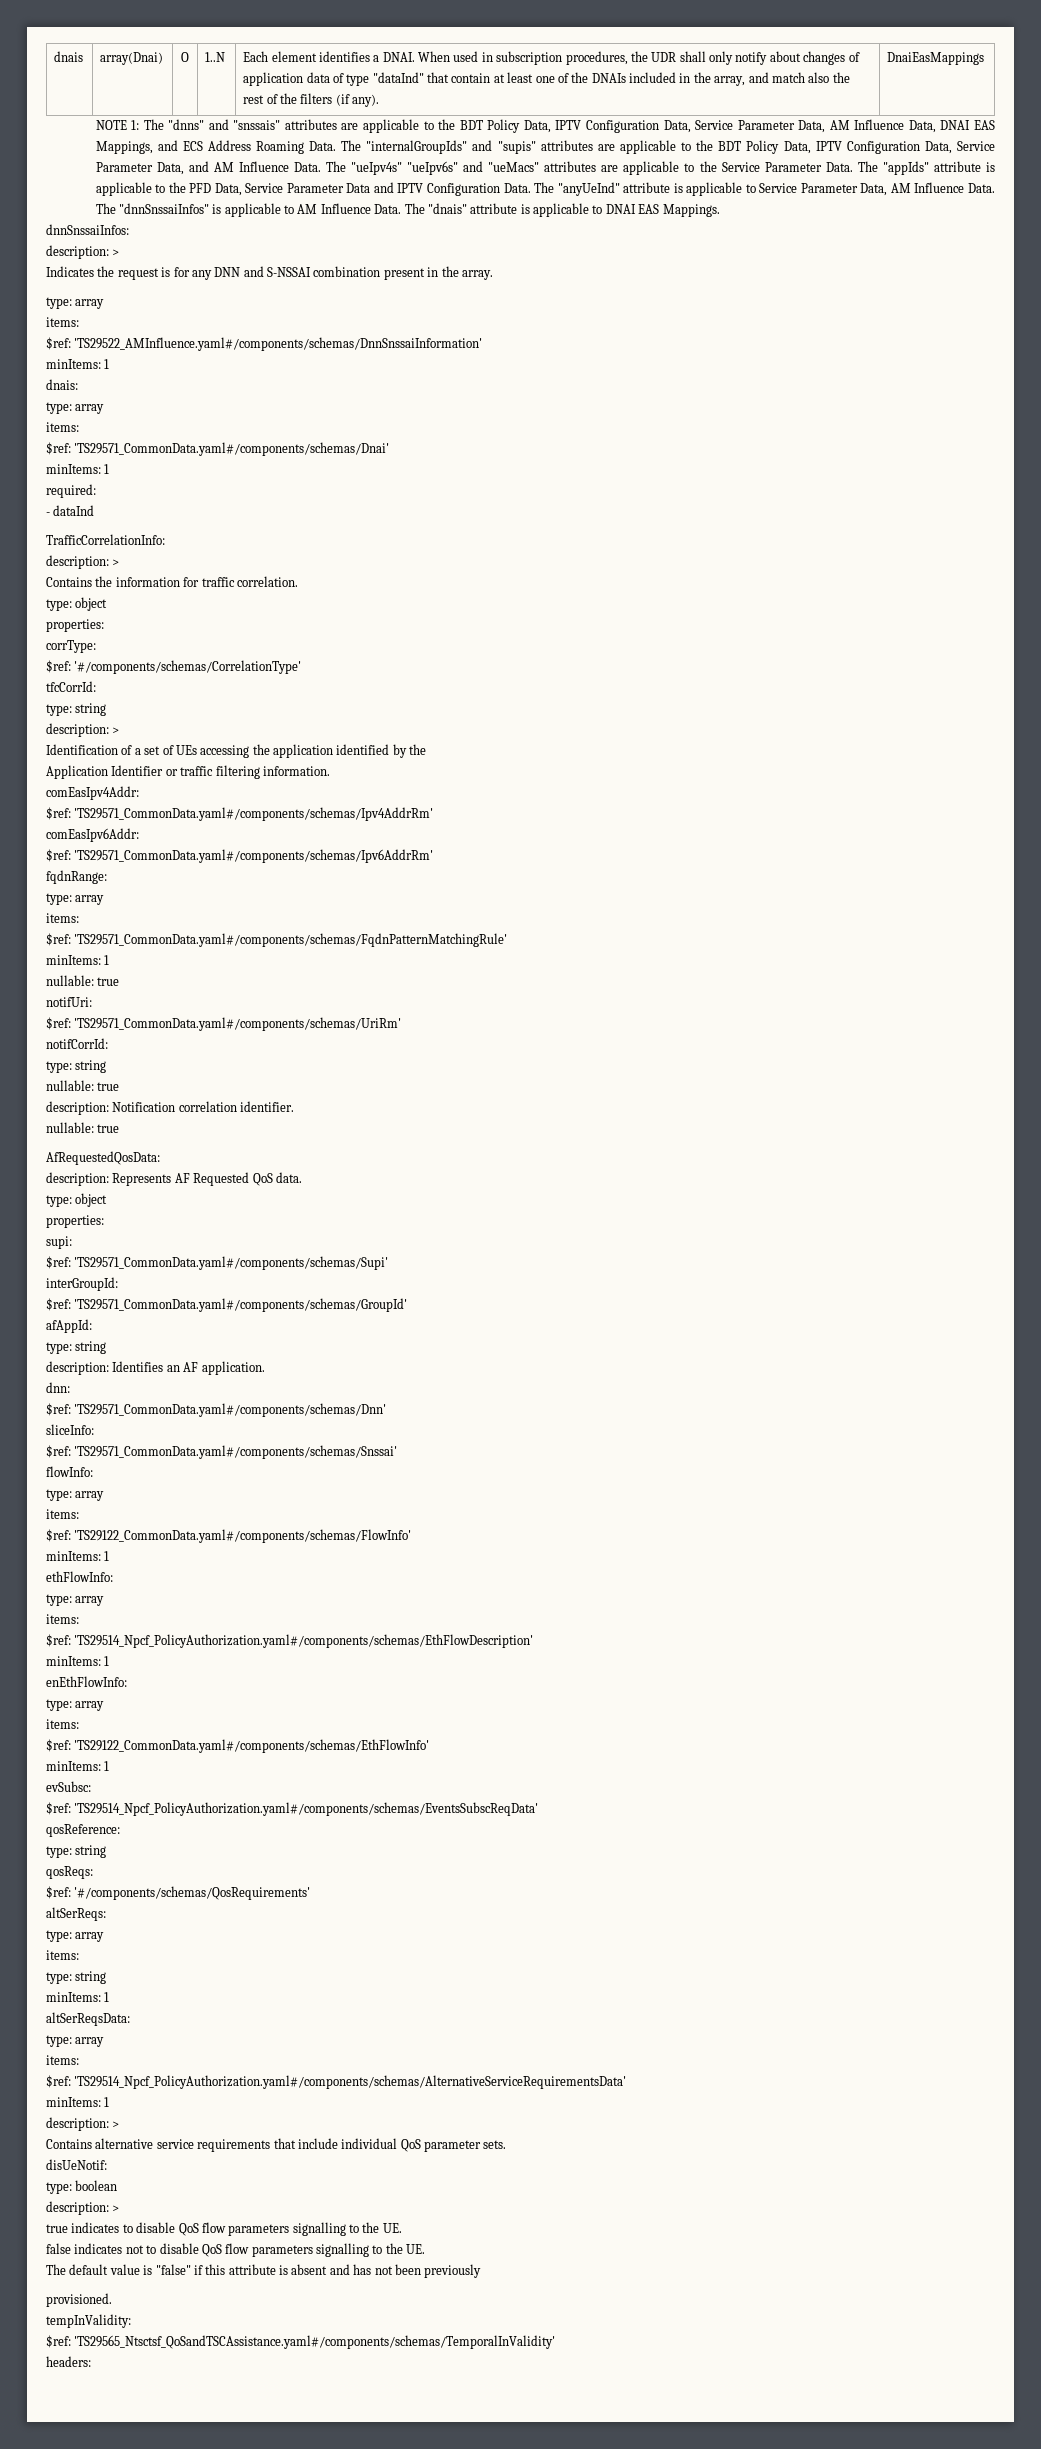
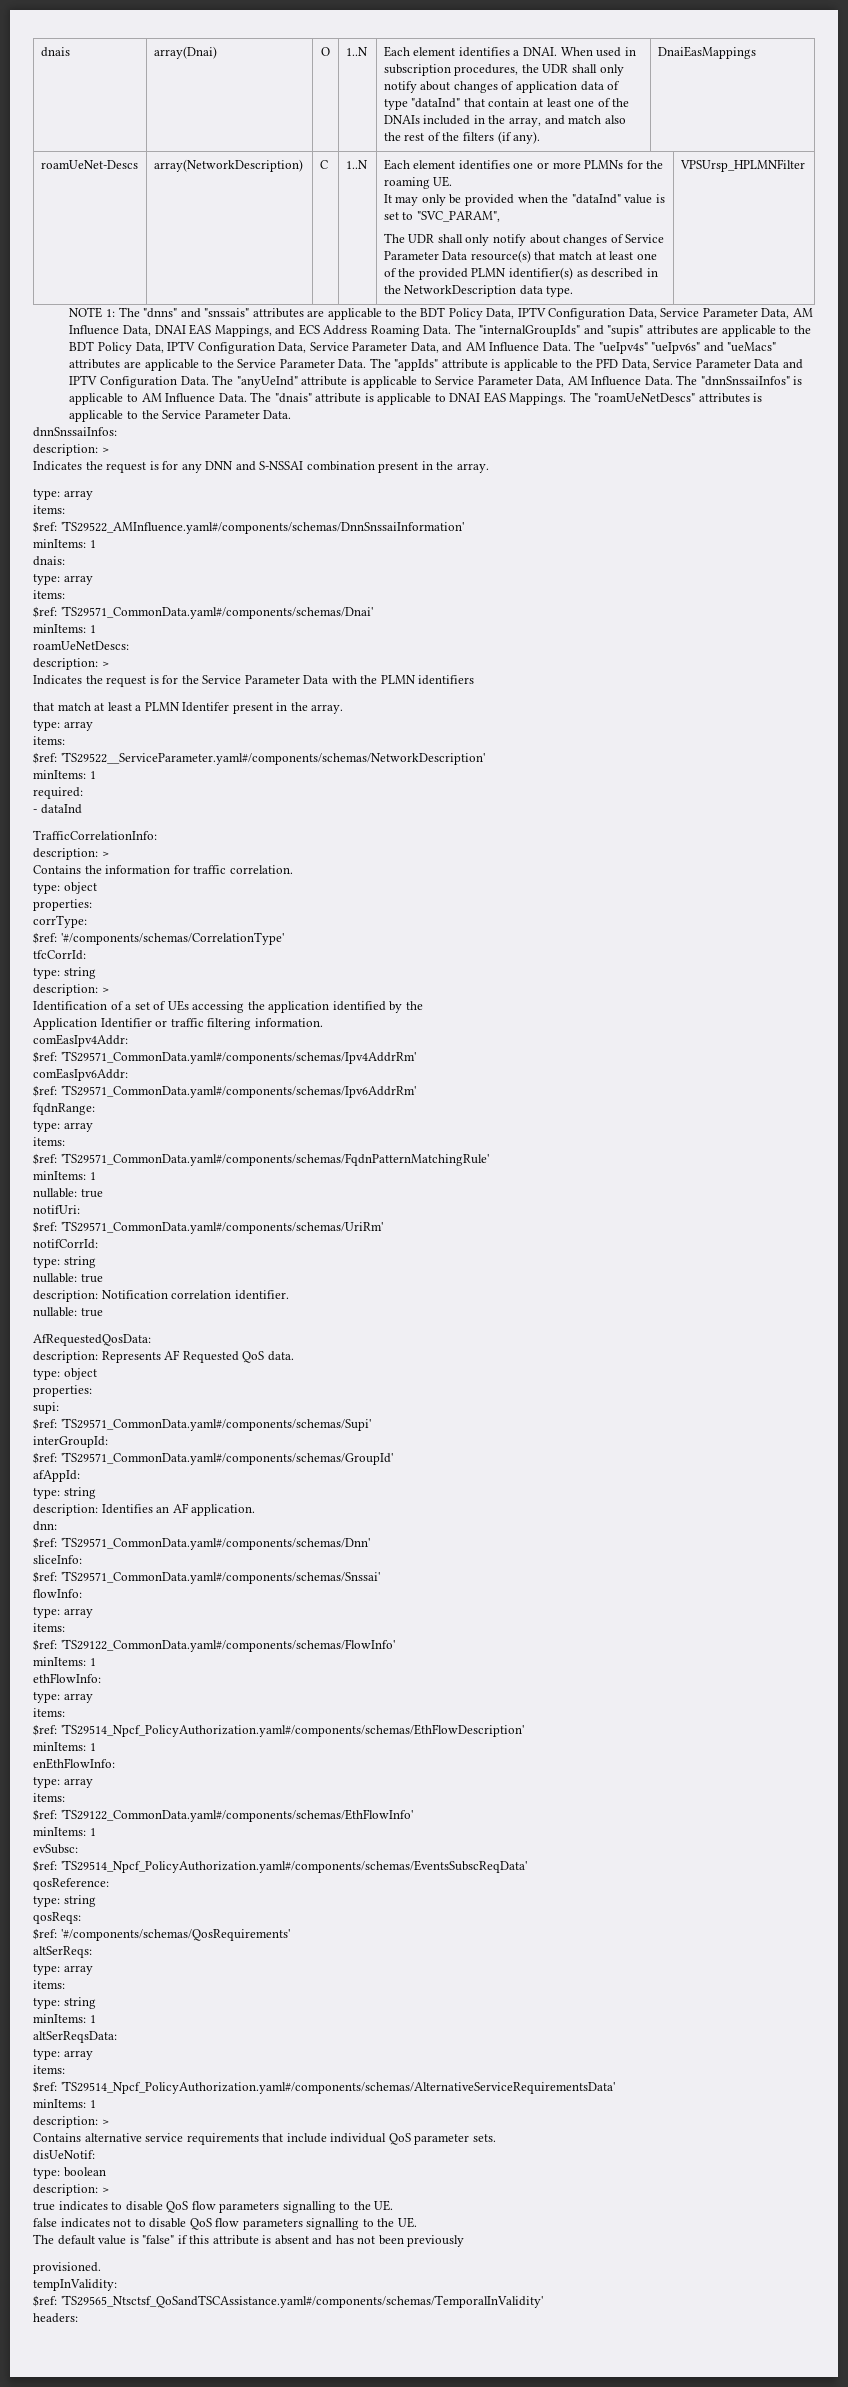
(985, 58) none -> [40,160,138,169] [153,159,303,172] [319,160,328,169] [345,160,368,169] [383,159,664,170] [383,176,453,189] [383,194,665,206] [383,211,500,222] [383,233,665,246] [383,250,657,263] [383,267,658,280] [383,285,574,297] [679,159,805,172] // roamUeNet-Descs | array(NetworkDescription) | C | 1..N | Each element identifies one or more PLMNs for the roaming UE. // It may only be provided when the "dataInd" value is set to "SVC_PARAM", // The UDR shall only notify about changes of Service Parameter Data resource(s) that match at least one of the provided PLMN identifier(s) as described in the NetworkDescription data type. | VPSUrsp_HPLMNFilter
(720, 210) none -> [569,392,763,403] [69,410,292,422] The "roamUeNetDescs" attributes is applicable to the Service Parameter Data.
(110, 469) none -> [33,641,129,650] [33,658,109,670] [33,675,475,687] [33,702,344,714] [33,720,93,731] [33,736,65,745] [33,752,485,765] [33,770,96,779] // roamUeNetDescs: // description: > // Indicates the request is for the Service Parameter Data with the PLMN identifiers // that match at least a PLMN Identifer present in the array. // type: array // items: // $ref: 'TS29522__ServiceParameter.yaml#/components/schemas/NetworkDescription' // minItems: 1

